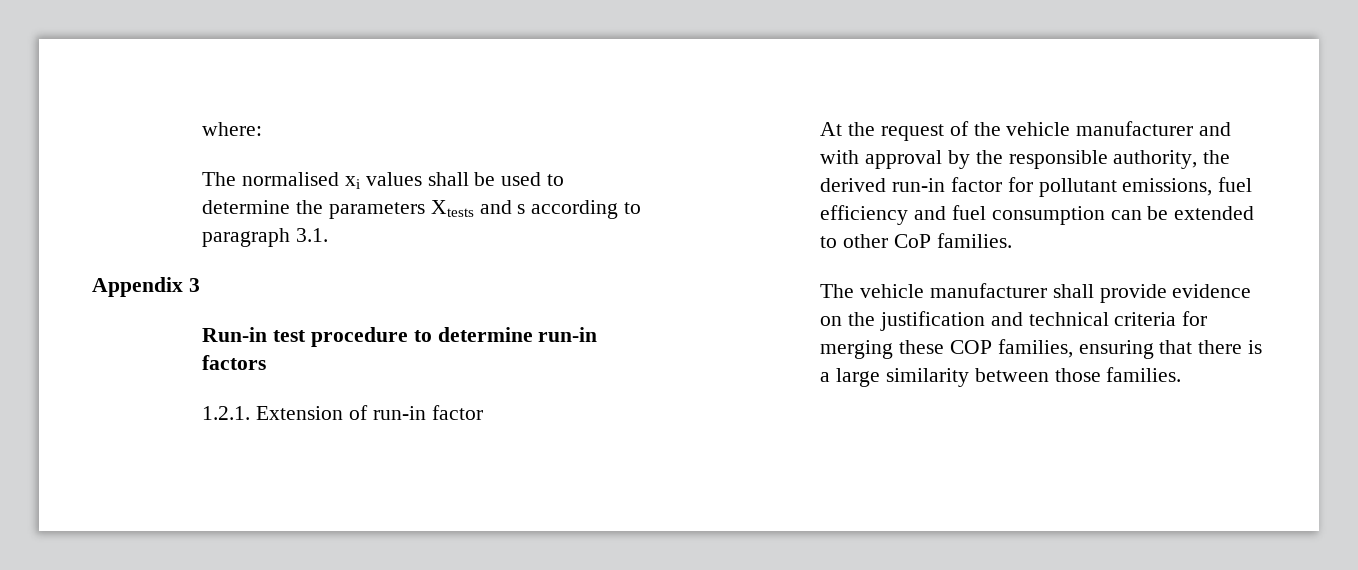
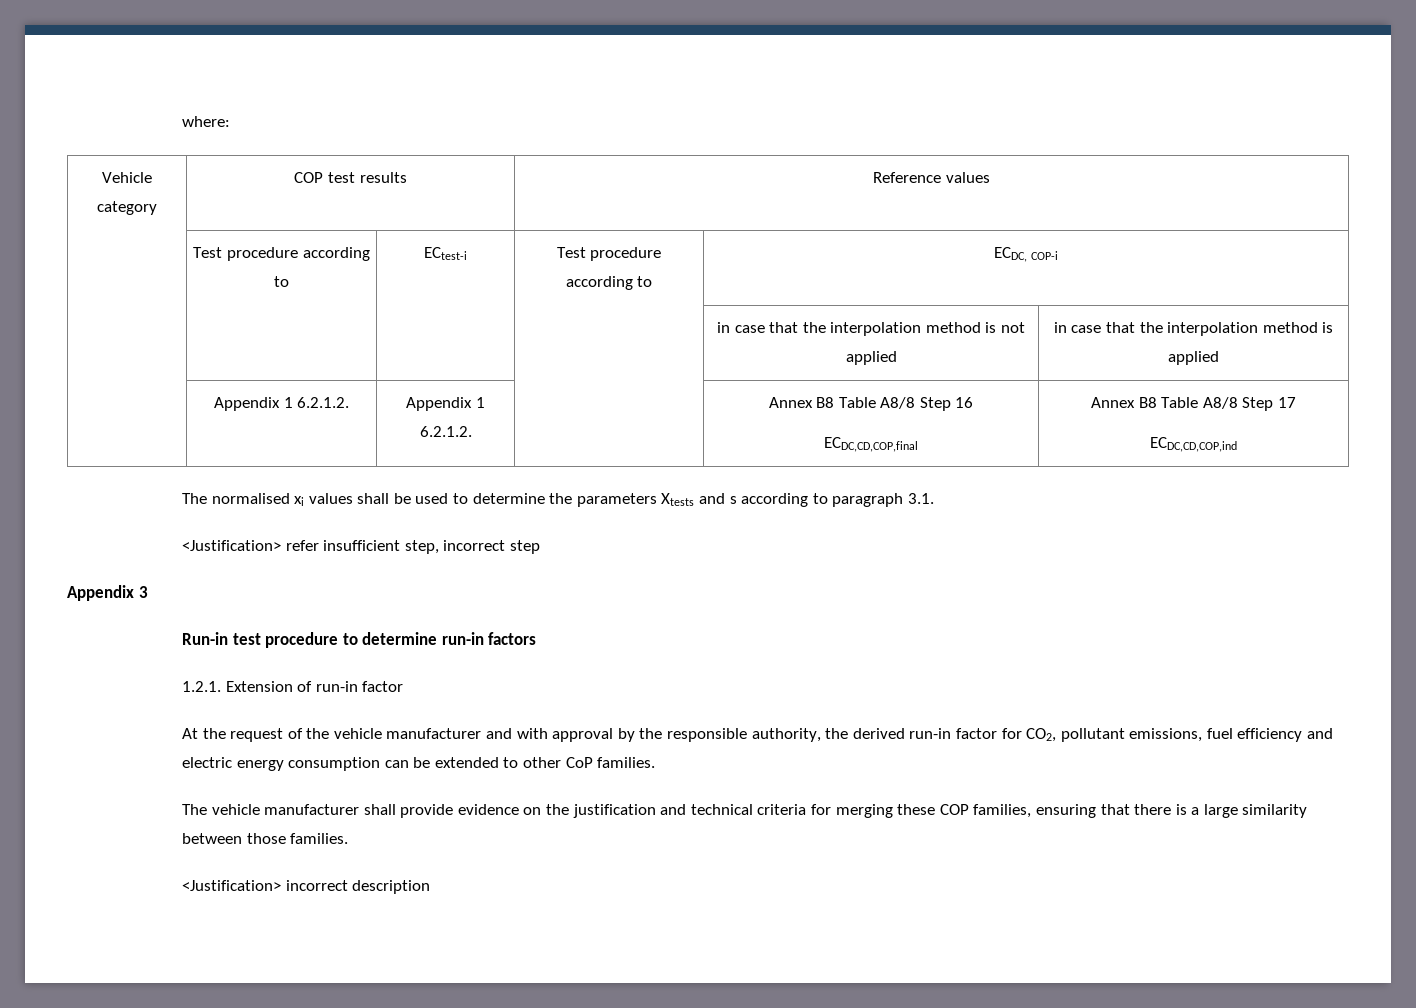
(263, 129) none -> [102,172,152,183] [97,201,157,215] [294,172,407,183] [873,172,990,183] [193,247,370,261] [274,276,289,287] [424,247,467,260] [556,247,662,261] [565,276,653,290] [993,247,1059,262] [716,322,1026,336] [845,351,897,365] [1053,322,1334,336] [1168,351,1219,365] [213,397,350,411] [406,397,485,411] [419,426,472,437] [768,397,974,411] [824,437,918,452] [1091,397,1296,411] [1150,437,1237,452] // Vehicle category | COP test results | Reference values // | Test procedure according to | ECtest-i | Test procedure according to | ECDC, COP-i // | | | | in case that the interpolation method is not applied | in case that the interpolation method is applied // | Appendix 1 6.2.1.2. | Appendix 1 6.2.1.2. | | Annex B8 Table A8/8 Step 16 // ECDC,CD,COP,final | Annex B8 Table A8/8 Step 17 // ECDC,CD,COP,ind
(329, 235) none -> [181,540,540,554] // <Justification> refer insufficient step, incorrect step
(1033, 184) none -> [1026,728,1057,742] CO2,
[951,205,986,220] fuel -> [181,757,284,771] electric energy
(1182, 374) none -> [181,880,431,894] // <Justification> incorrect description

